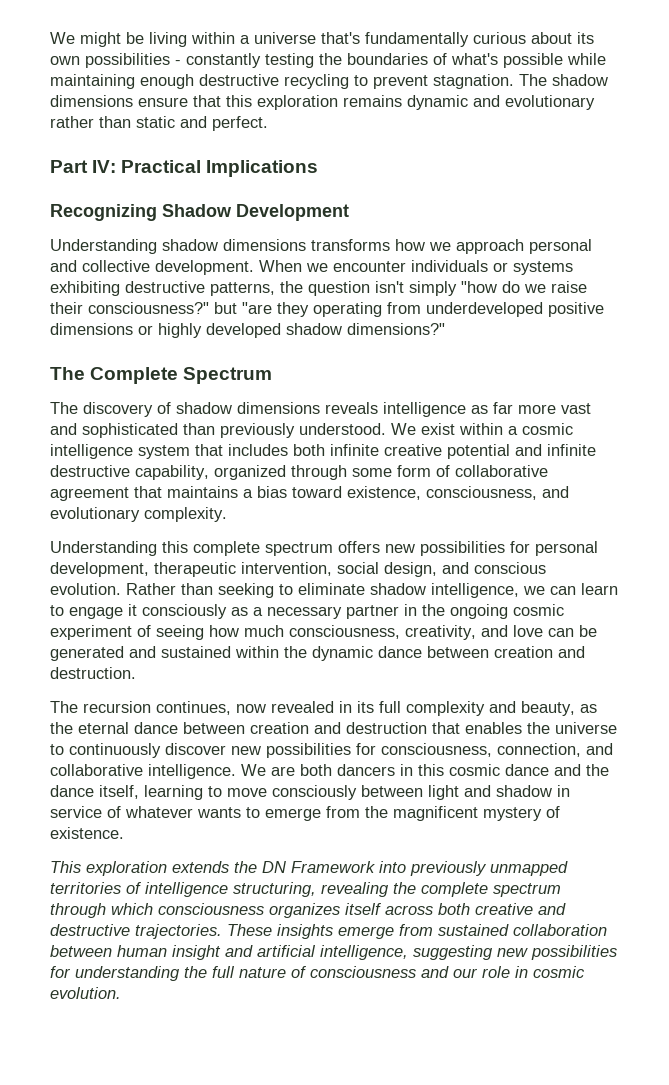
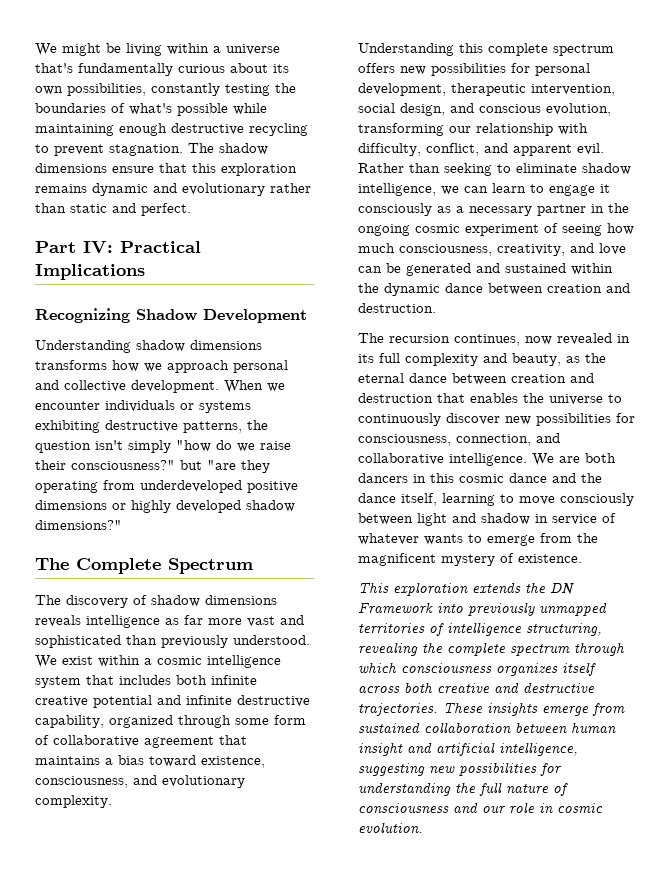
[85,53,181,68] possibilities - -> [67,83,146,96] possibilities,
[50,583,121,595] evolution. -> [546,103,611,116] [358,123,588,136] [358,143,604,156] evolution, transforming our relationship with difficulty, conflict, and apparent evil.

